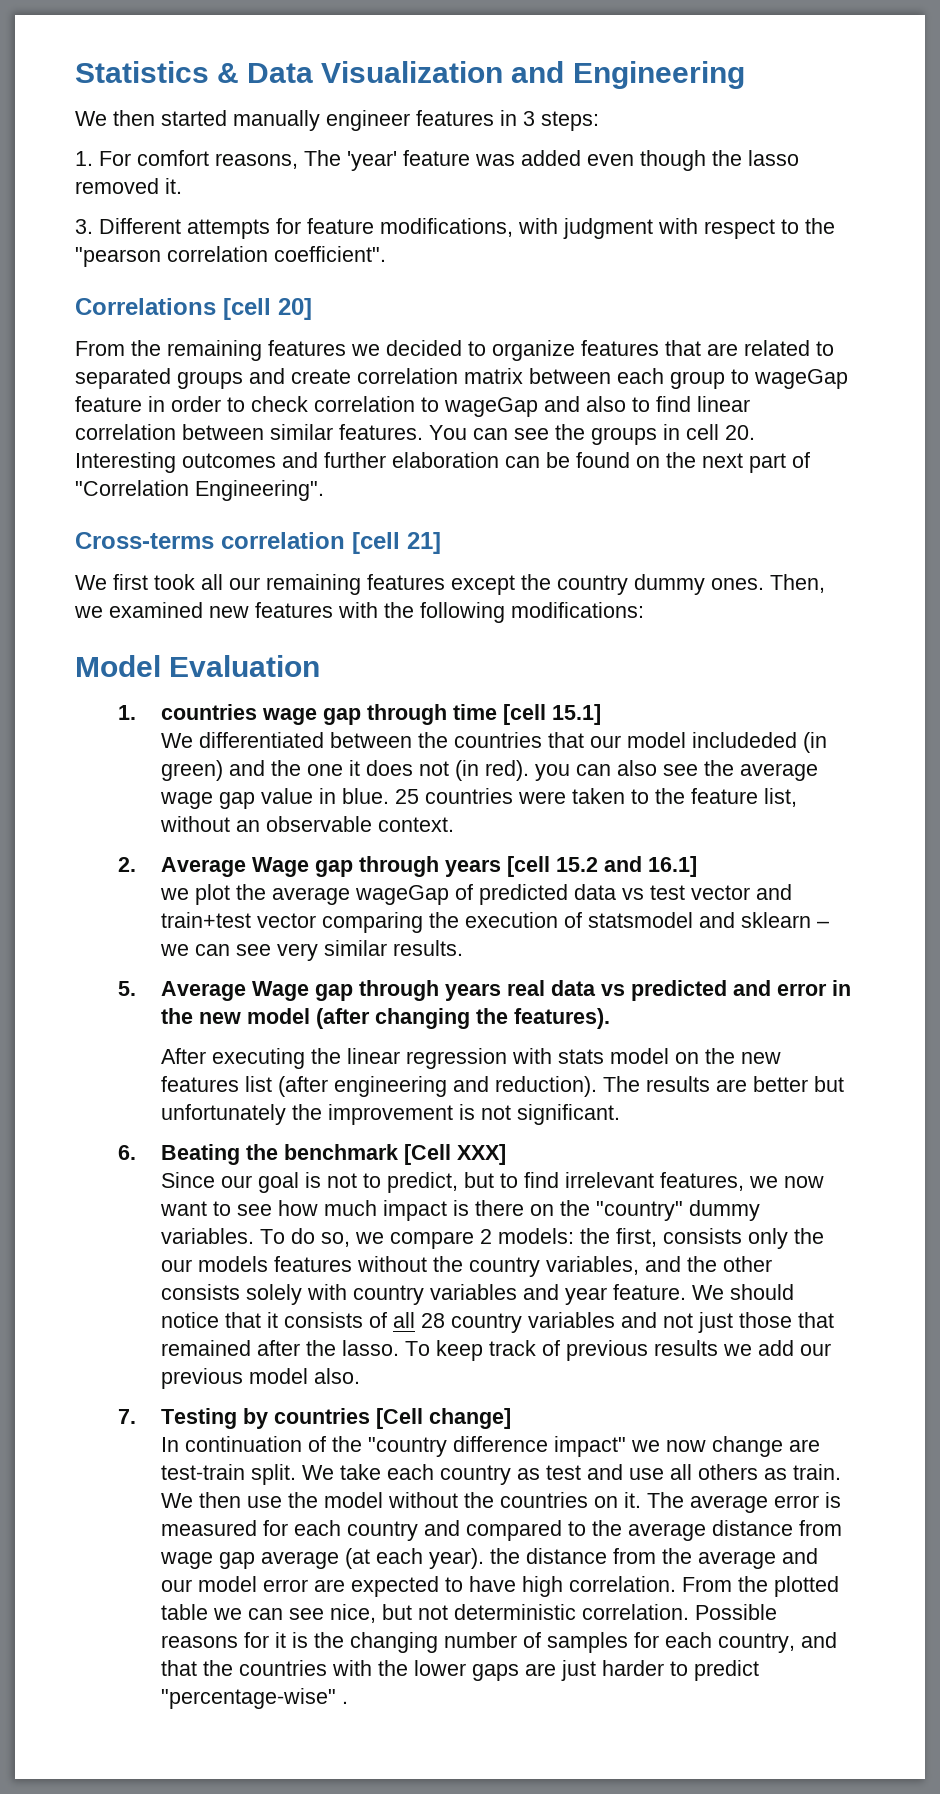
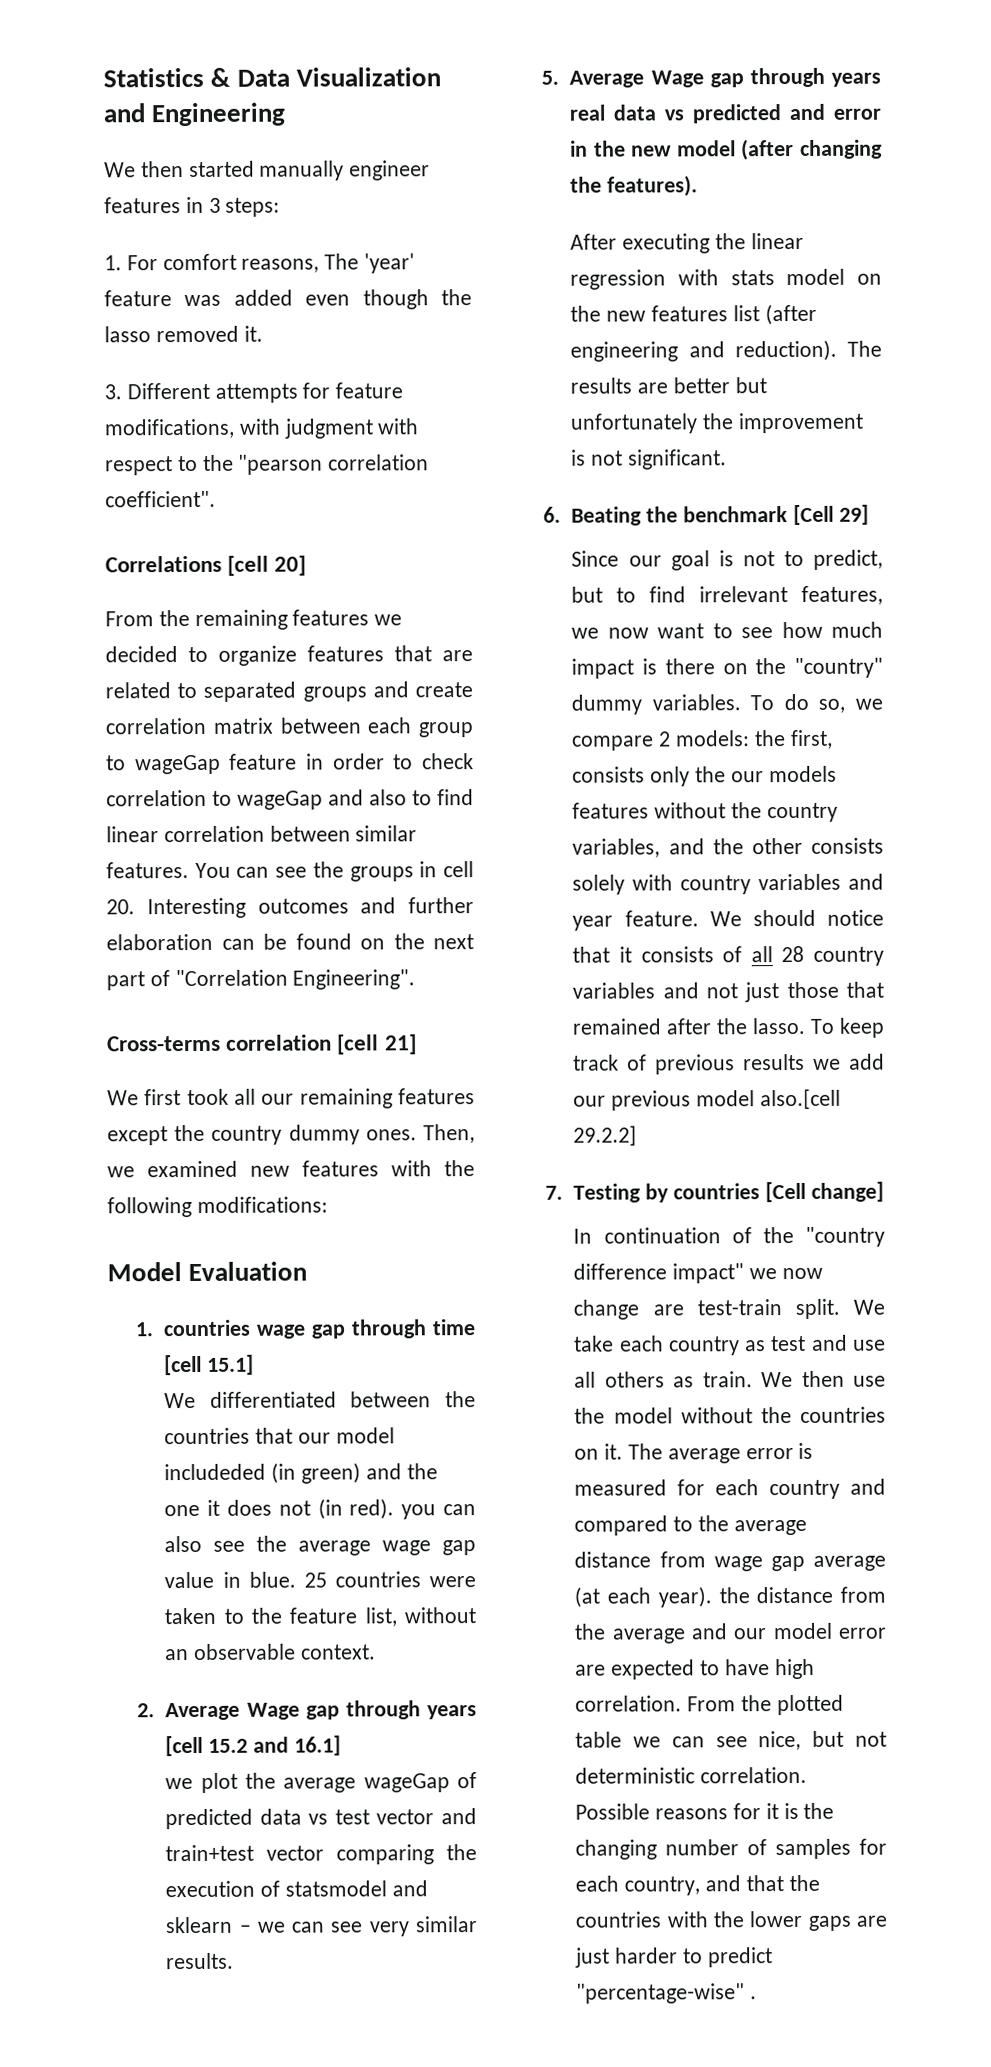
[456,1144,506,1165] XXX] -> [838,504,869,525] 29]
[313,1368,360,1384] also. -> [759,1088,841,1110] [573,1125,638,1146] also.[cell 29.2.2]

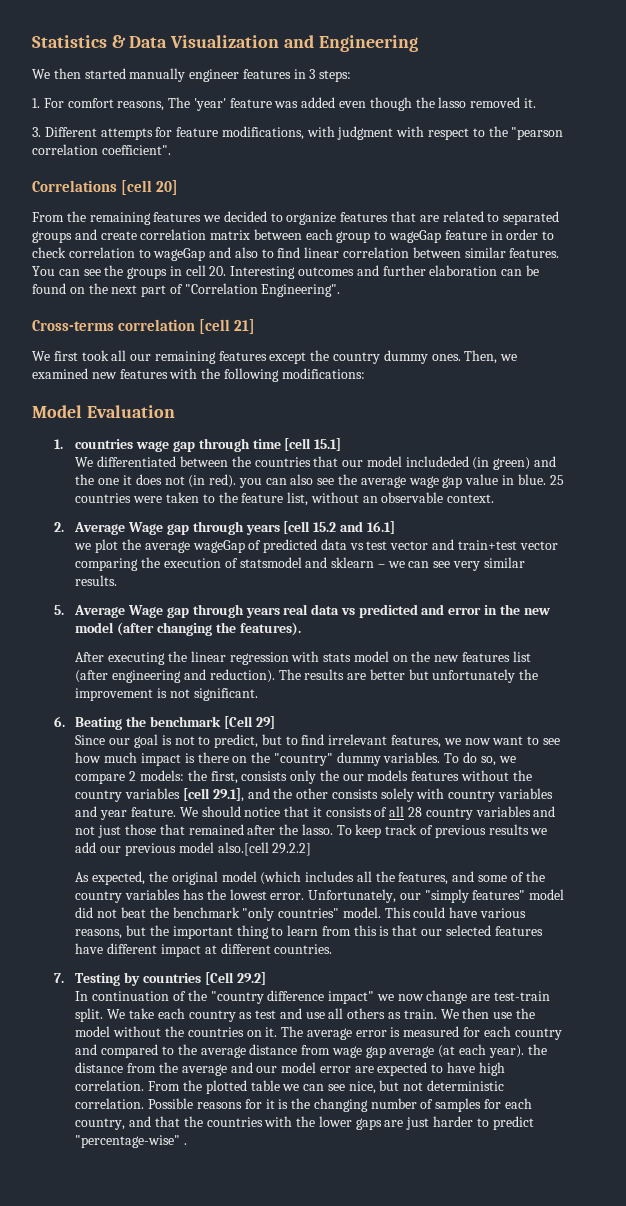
[572,838,661,858] variables, -> [125,788,244,802] variables [cell 29.1],
(638, 1135) none -> [75,871,545,885] [75,889,565,903] [75,907,527,921] [75,925,543,939] [75,943,333,957] // As expected, the original model (which includes all the features, and some of the country variables has the lowest error. Unfortunately, our "simply features" model did not beat the benchmark "only countries" model. This could have various reasons, but the important thing to learn from this is that our selected features have different impact at different countries.
[810,1181,884,1202] change] -> [236,972,266,985] 29.2]

